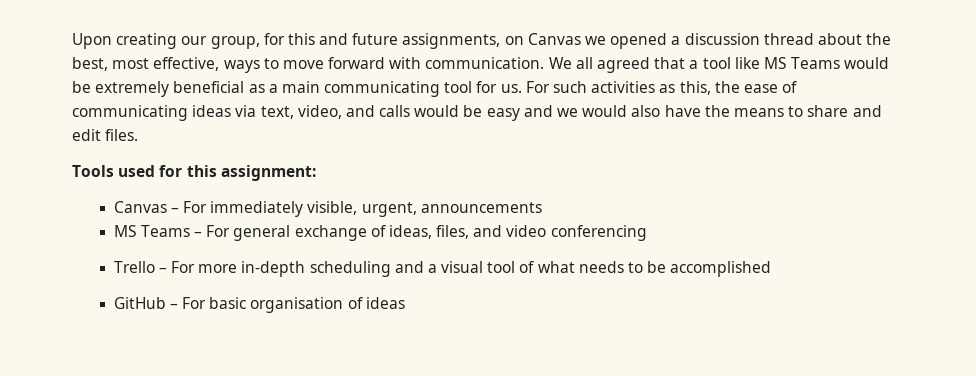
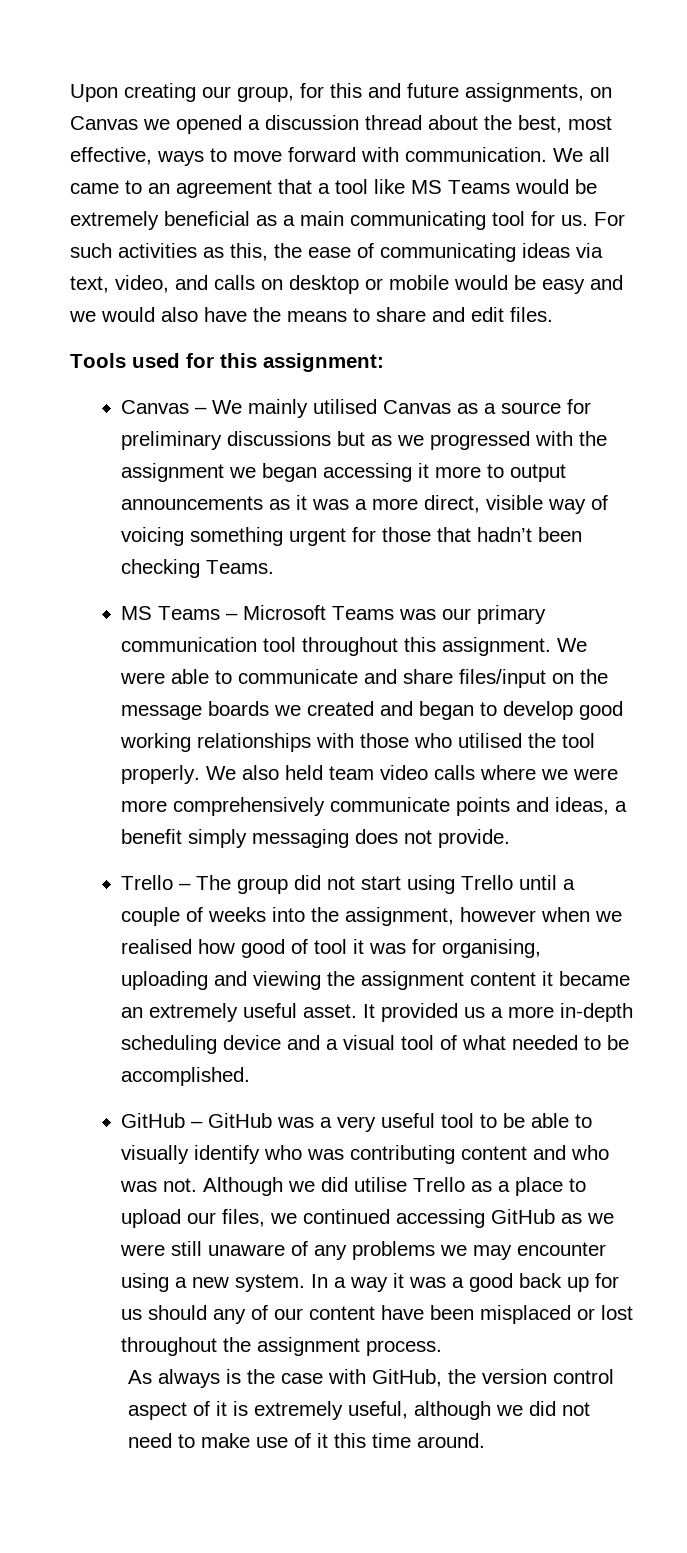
[597,57,651,73] agreed -> [70,180,272,198] came to an agreement
(411, 111) none -> [261,275,449,294] on desktop or mobile
[182,201,542,217] [113,225,647,241] [113,261,195,273] For immediately visible, urgent, announcements // MS Teams – For general exchange of ideas, files, and video conferencing // Trello – For -> [212,399,592,418] [121,431,608,450] [121,463,567,482] [121,495,609,514] [121,527,583,546] [121,559,275,578] [121,605,547,624] [121,637,588,656] [120,669,609,688] [121,701,624,720] [120,733,596,752] [121,765,619,784] [121,797,628,816] [121,829,511,848] [121,875,576,894] [121,907,623,926] [121,939,542,958] [121,971,631,990] [121,1003,504,1022] We mainly utilised Canvas as a source for preliminary discussions but as we progressed with the assignment we began accessing it more to output announcements as it was a more direct, visible way of voicing something urgent for those that hadn’t been checking Teams. // MS Teams – Microsoft Teams was our primary communication tool throughout this assignment. We were able to communicate and share files/input on the message boards we created and began to develop good working relationships with those who utilised the tool properly. We also held team video calls where we were more comprehensively communicate points and ideas, a benefit simply messaging does not provide. // Trello – The group did not start using Trello until a couple of weeks into the assignment, however when we realised how good of tool it was for organising, uploading and viewing the assignment content it became an extremely useful asset. It provided us a
(391, 269) none -> [223,1035,282,1050] device
[578,261,772,277] needs to be accomplished -> [512,1035,630,1050] [121,1067,251,1086] needed to be accomplished.
[181,297,405,313] For basic organisation of ideas -> [208,1113,593,1132] [121,1145,610,1164] [120,1177,587,1196] [121,1209,615,1228] [120,1241,607,1260] [121,1273,620,1292] [121,1305,634,1324] [121,1337,443,1356] [127,1369,614,1388] [127,1401,590,1420] [127,1433,485,1448] GitHub was a very useful tool to be able to visually identify who was contributing content and who was not. Although we did utilise Trello as a place to upload our files, we continued accessing GitHub as we were still unaware of any problems we may encounter using a new system. In a way it was a good back up for us should any of our content have been misplaced or lost throughout the assignment process. // As always is the case with GitHub, the version control aspect of it is extremely useful, although we did not need to make use of it this time around.

